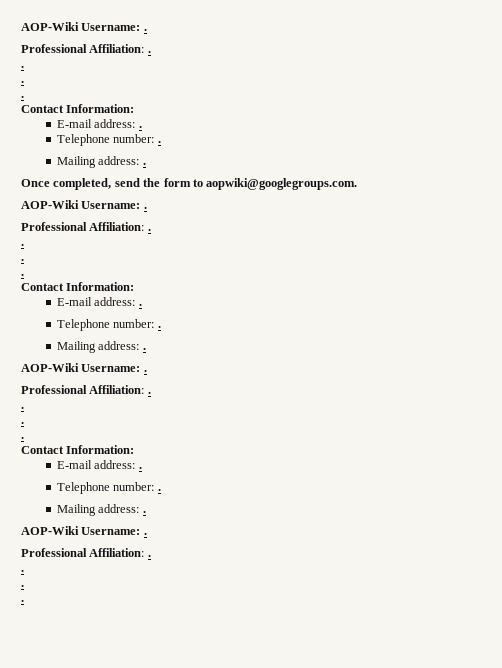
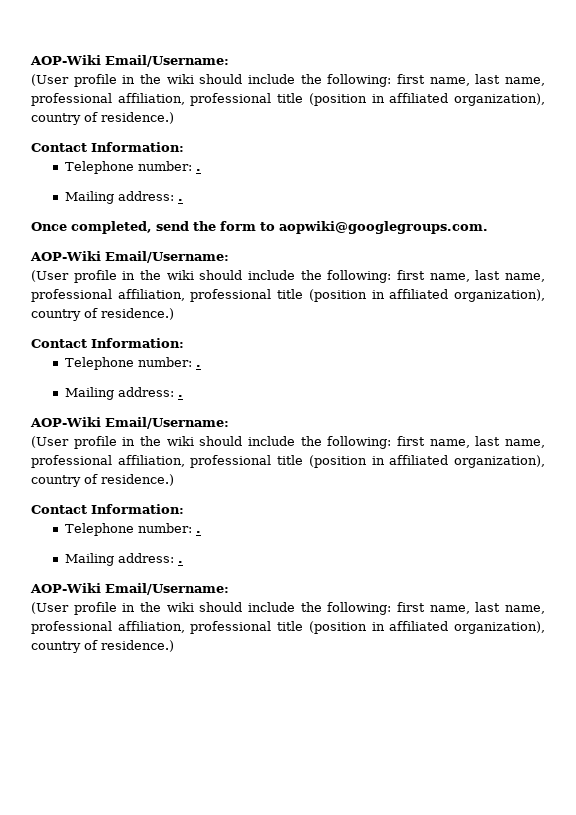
[21,22,147,31] [21,44,151,53] [21,65,24,68] [21,80,24,83] [21,95,24,98] [21,104,135,113] [56,119,142,128] AOP-Wiki Username: . // Professional Affiliation: . // . // . // . // Contact Information: // E-mail address: . -> [30,55,229,67] [31,74,546,87] [31,93,545,106] [31,112,174,125] [31,142,184,152] AOP-Wiki Email/Username: // (User profile in the wiki should include the following: first name, last name, professional affiliation, professional title (position in affiliated organization), country of residence.) // Contact Information:
[81,201,147,209] [21,222,151,231] [21,243,24,246] [21,258,24,261] [21,273,24,276] [21,282,135,291] [56,297,142,306] [56,319,161,331] [56,341,146,353] [21,363,147,372] [21,385,151,394] [21,406,24,409] [21,421,24,424] [21,436,24,439] [21,445,135,454] [56,460,142,469] [56,482,161,494] [56,504,146,516] [21,526,147,535] [21,548,151,557] [21,569,24,572] [21,584,24,587] [21,599,24,602] Username: . // Professional Affiliation: . // . // . // . // Contact Information: // E-mail address: . // Telephone number: . // Mailing address: . // AOP-Wiki Username: . // Professional Affiliation: . // . // . // . // Contact Information: // E-mail address: . // Telephone number: . // Mailing address: . // AOP-Wiki Username: . // Professional Affiliation: . // . // . // . -> [105,251,229,263] [31,270,546,283] [31,289,545,302] [31,308,174,321] [31,338,184,348] [64,357,201,370] [64,387,183,400] [30,417,229,429] [31,436,546,449] [31,455,545,468] [31,474,174,487] [31,504,184,514] [64,523,201,536] [64,553,183,566] [30,583,229,595] [31,602,546,615] [31,621,545,634] [31,640,174,653] Email/Username: // (User profile in the wiki should include the following: first name, last name, professional affiliation, professional title (position in affiliated organization), country of residence.) // Contact Information: // Telephone number: . // Mailing address: . // AOP-Wiki Email/Username: // (User profile in the wiki should include the following: first name, last name, professional affiliation, professional title (position in affiliated organization), country of residence.) // Contact Information: // Telephone number: . // Mailing address: . // AOP-Wiki Email/Username: // (User profile in the wiki should include the following: first name, last name, professional affiliation, professional title (position in affiliated organization), country of residence.)

